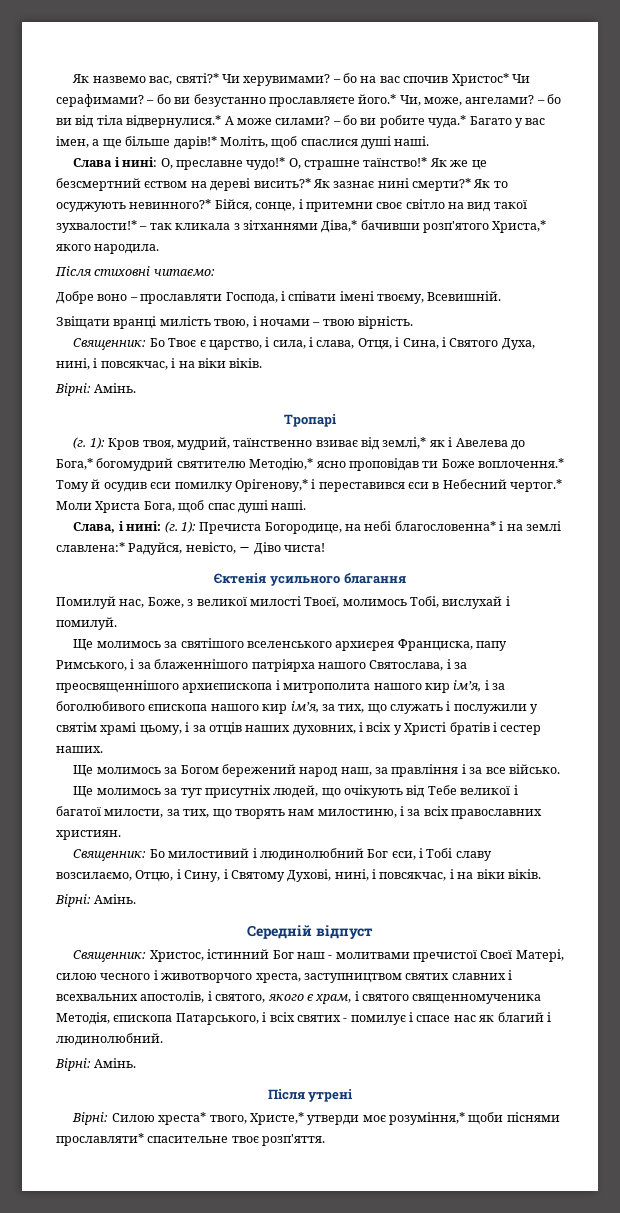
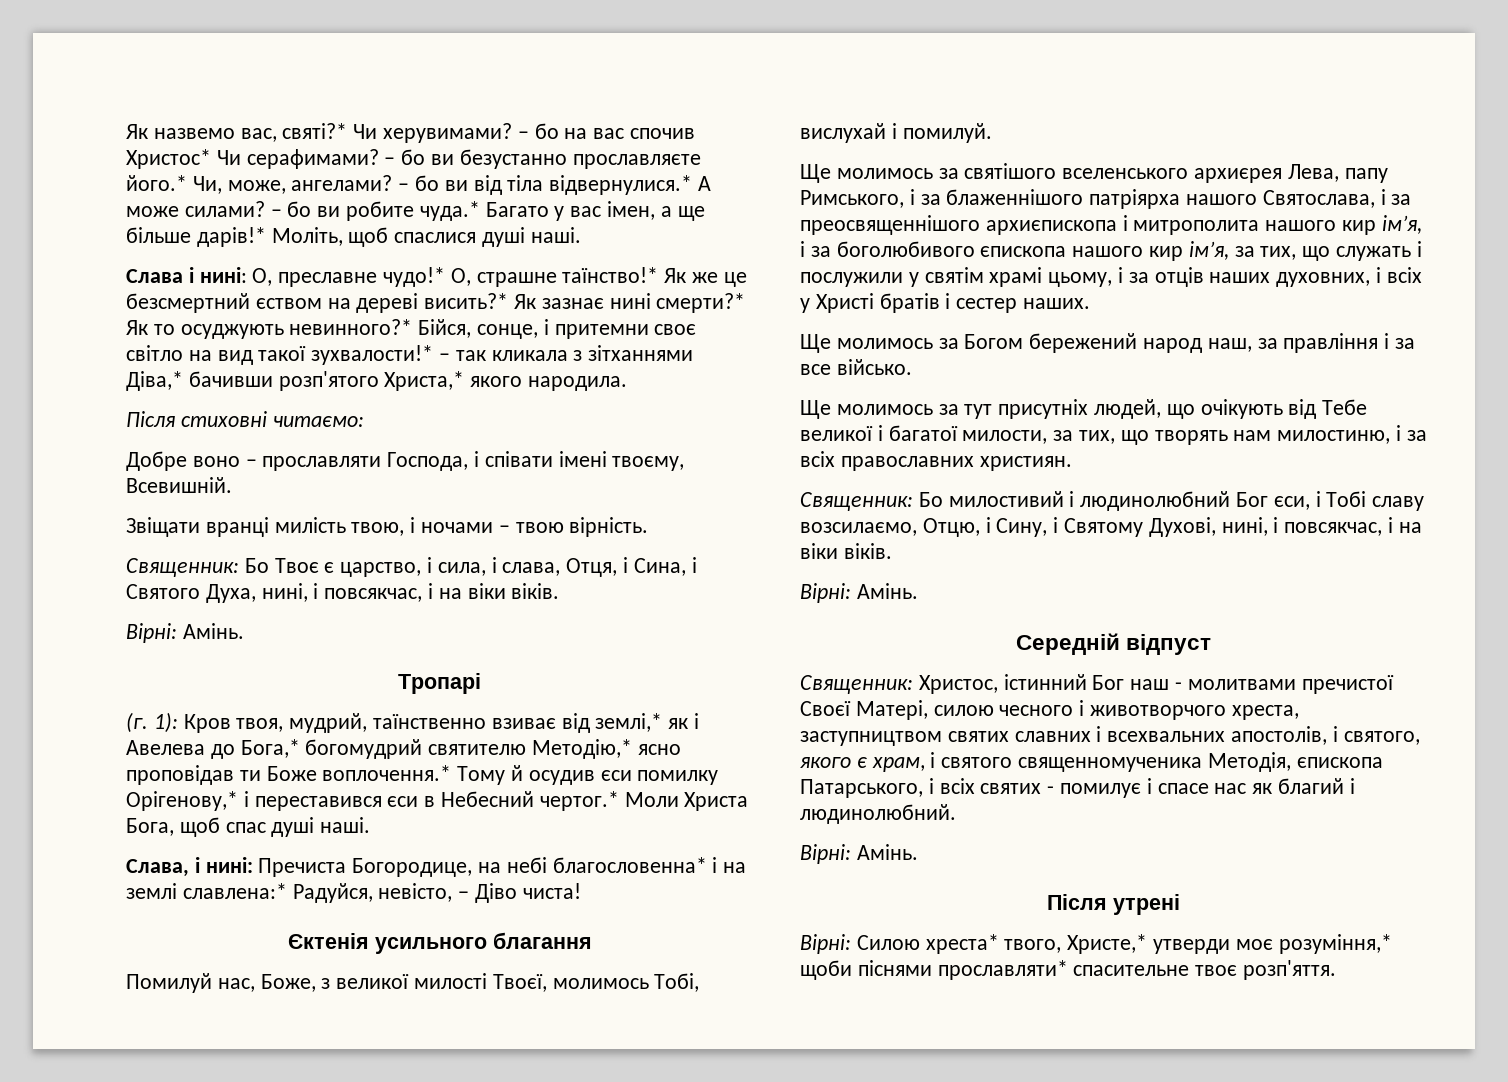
[164,521,196,533] (г. 1): -> (253, 865) none
[397,639,473,651] Франциска, -> [1287,164,1339,182] Лева,

